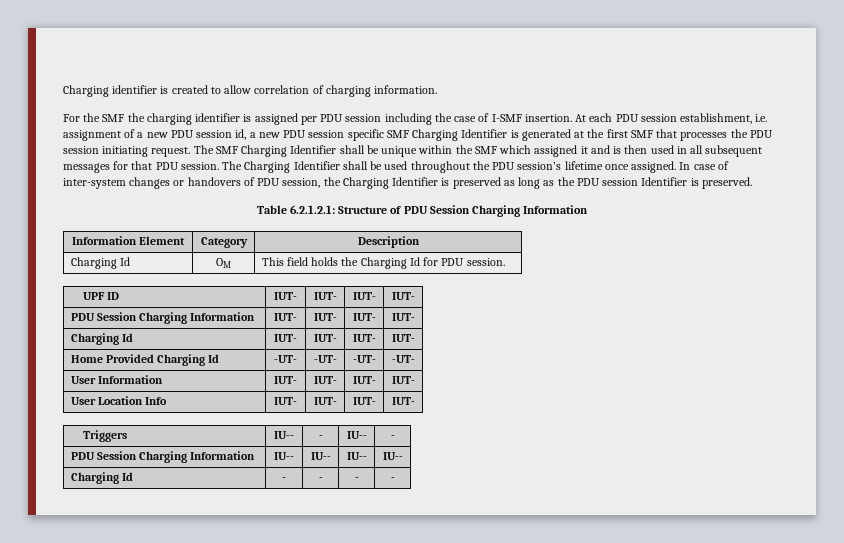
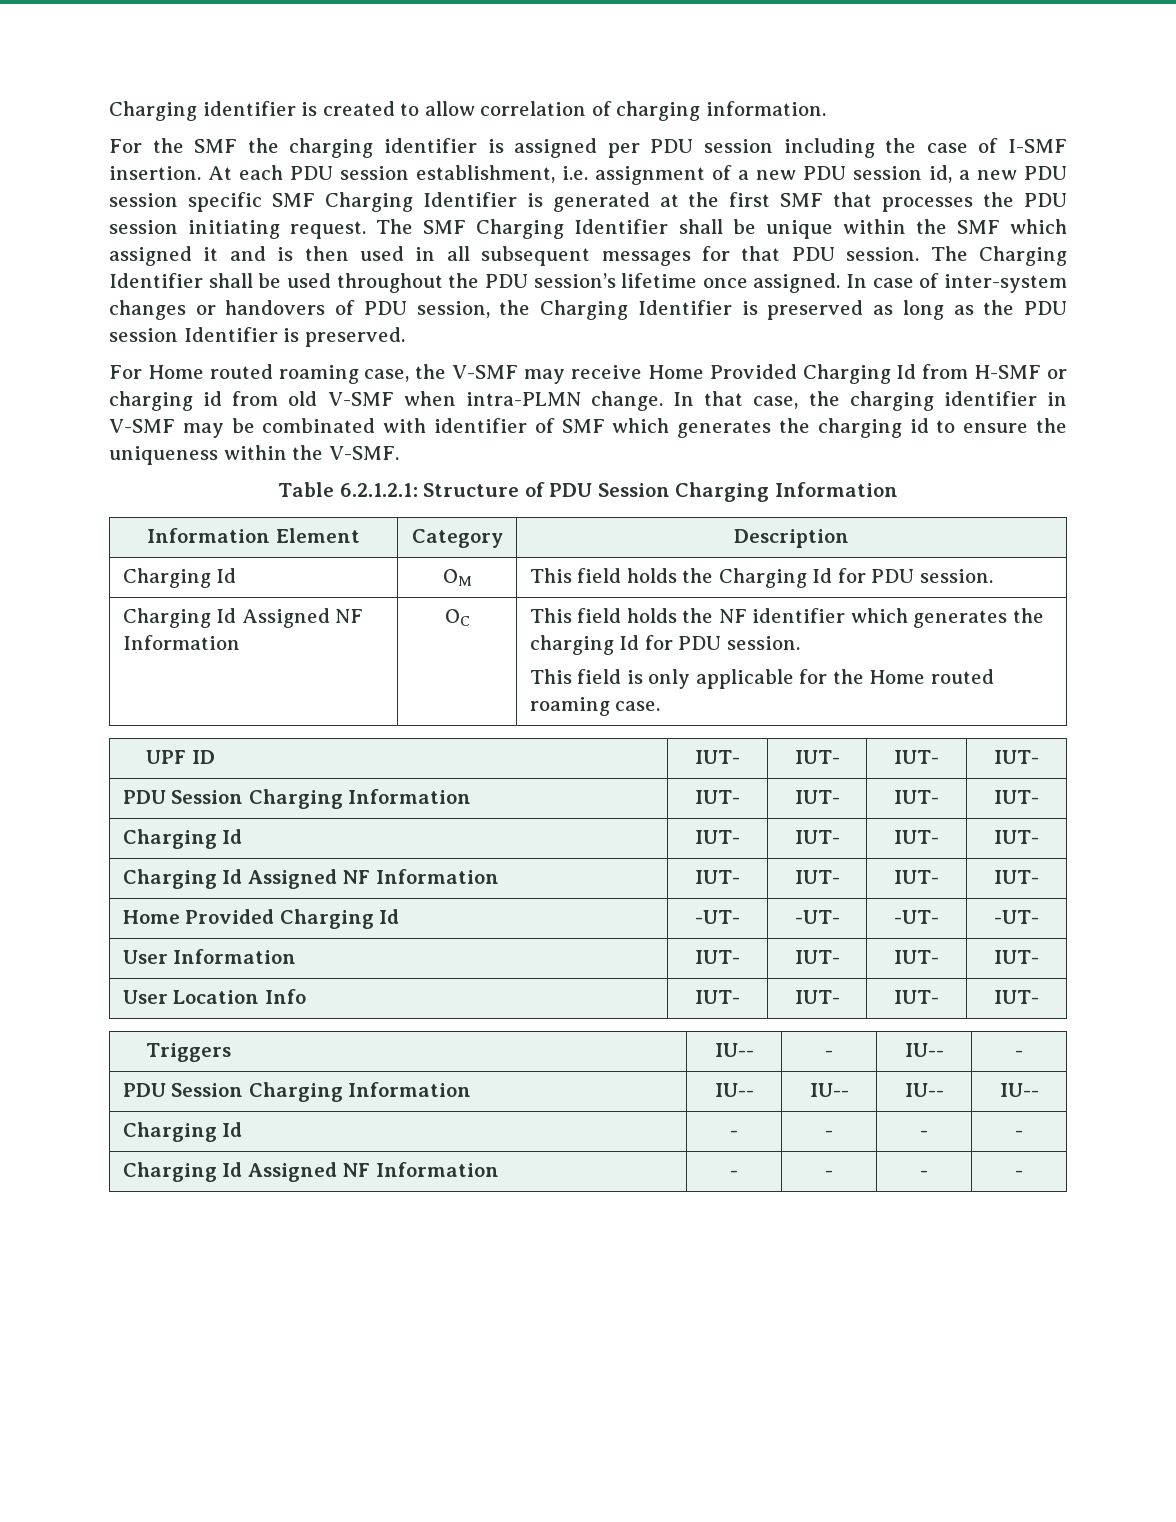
(752, 183) none -> [109,364,1067,384] [109,391,1067,411] [109,418,1067,438] [109,445,399,465] // For Home routed roaming case, the V-SMF may receive Home Provided Charging Id from H-SMF or charging id from old V-SMF when intra-PLMN change. In that case, the charging identifier in V-SMF may be combinated with identifier of SMF which generates the charging id to ensure the uniqueness within the V-SMF.
(505, 262) none -> [122,608,364,628] [122,635,240,650] [444,609,470,626] [529,608,1044,628] [529,635,800,655] [529,669,994,689] [529,697,661,716] // Charging Id Assigned NF Information | OC | This field holds the NF identifier which generates the charging Id for PDU session. // This field is only applicable for the Home routed roaming case.
(415, 338) none -> [122,869,499,889] [695,870,741,884] [794,870,840,884] [894,870,940,884] [994,870,1040,884] // Charging Id Assigned NF Information | IUT- | IUT- | IUT- | IUT-
(395, 479) none -> [122,1162,499,1182] [730,1170,738,1177] [825,1170,833,1177] [920,1170,928,1177] [1015,1170,1023,1177] // Charging Id Assigned NF Information | - | - | - | -

